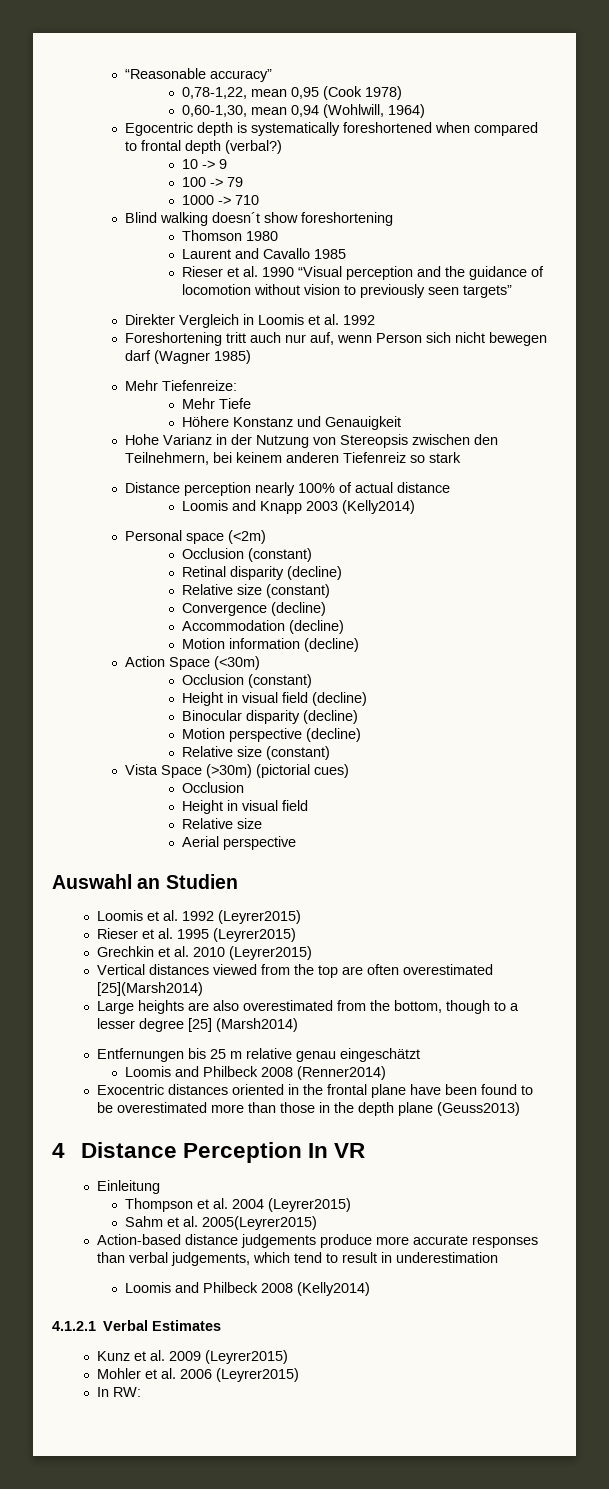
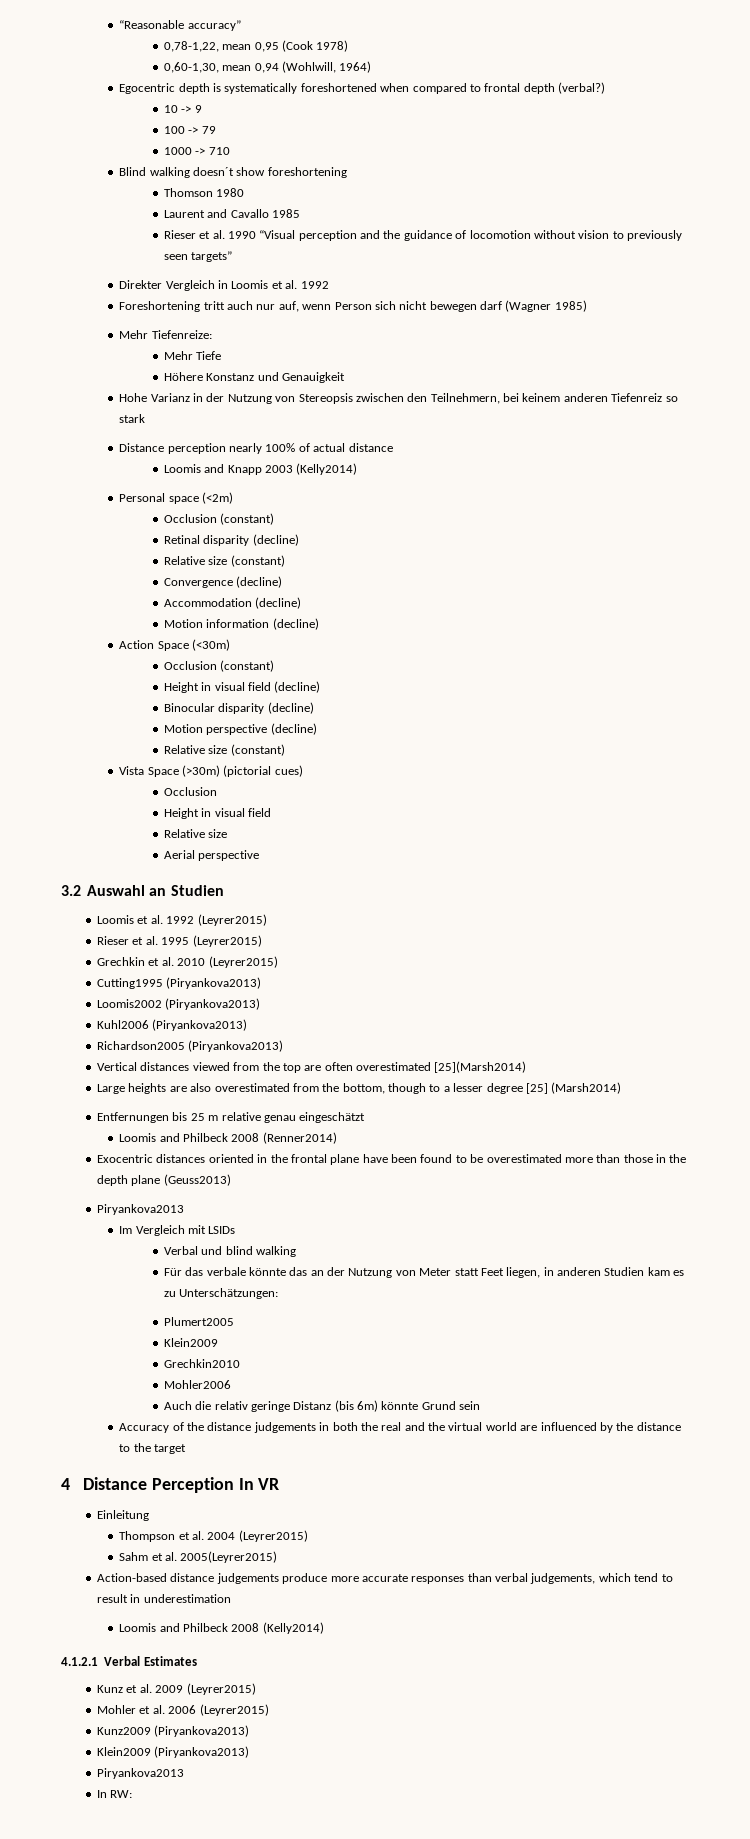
(297, 843) none -> [61,885,81,896] 3.2
(312, 953) none -> [97,977,262,989] [97,998,261,1010] [97,1019,248,1031] [97,1040,284,1052] // Cutting1995 (Piryankova2013) // Loomis2002 (Piryankova2013) // Kuhl2006 (Piryankova2013) // Richardson2005 (Piryankova2013)
(520, 1109) none -> [97,1204,185,1215] [119,1225,236,1236] [163,1246,296,1257] [163,1267,685,1278] [163,1288,279,1299] [163,1317,234,1326] [163,1338,218,1347] [163,1359,240,1368] [163,1380,231,1389] [163,1400,481,1412] [119,1422,681,1433] [119,1443,187,1454] // Piryankova2013 // Im Vergleich mit LSIDs // Verbal und blind walking // Für das verbale könnte das an der Nutzung von Meter statt Feet liegen, in anderen Studien kam es zu Unterschätzungen: // Plumert2005 // Klein2009 // Grechkin2010 // Mohler2006 // Auch die relativ geringe Distanz (bis 6m) könnte Grund sein // Accuracy of the distance judgements in both the real and the virtual world are influenced by the distance to the target
(299, 1375) none -> [97,1725,250,1737] [97,1746,250,1758] [97,1768,185,1779] // Kunz2009 (Piryankova2013) // Klein2009 (Piryankova2013) // Piryankova2013

